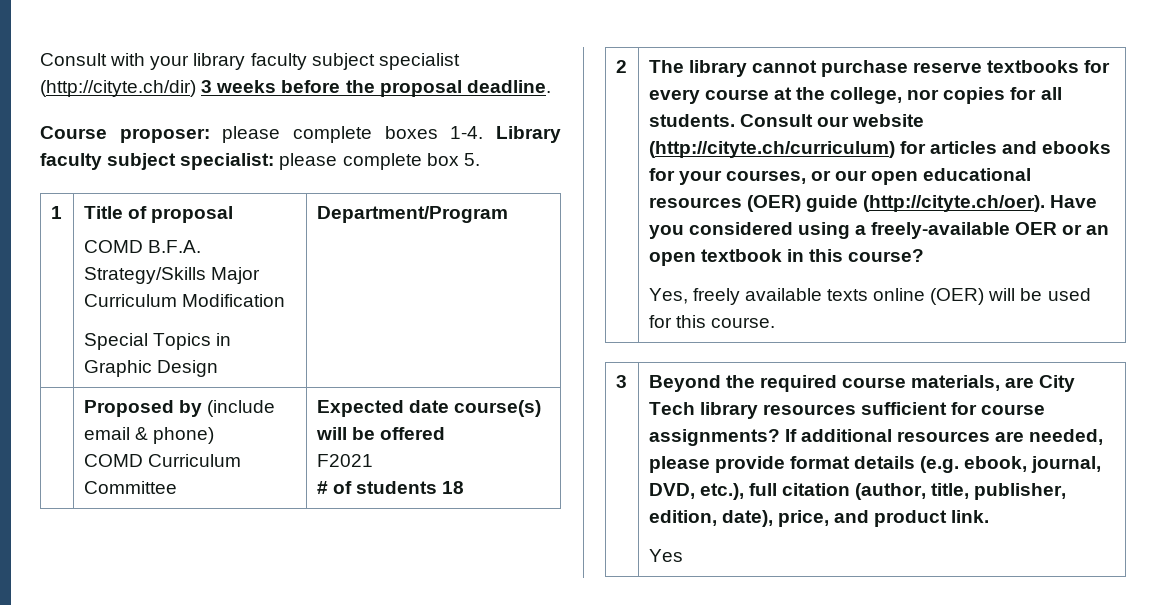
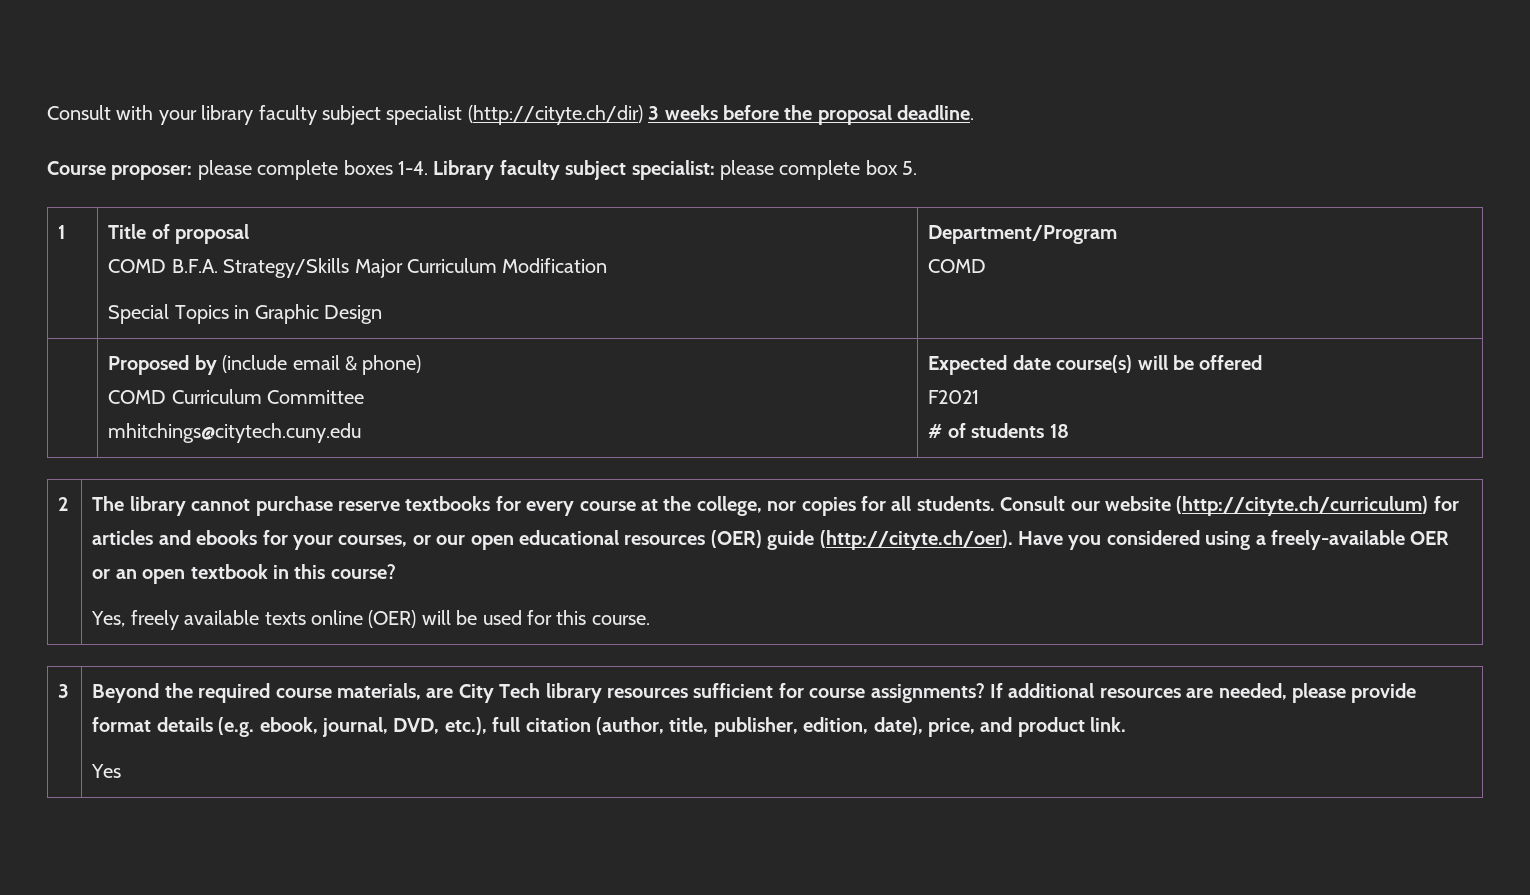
(508, 214) none -> [928,259,987,273] // COMD
(177, 487) none -> [108,423,362,443] // mhitchings@citytech.cuny.edu

